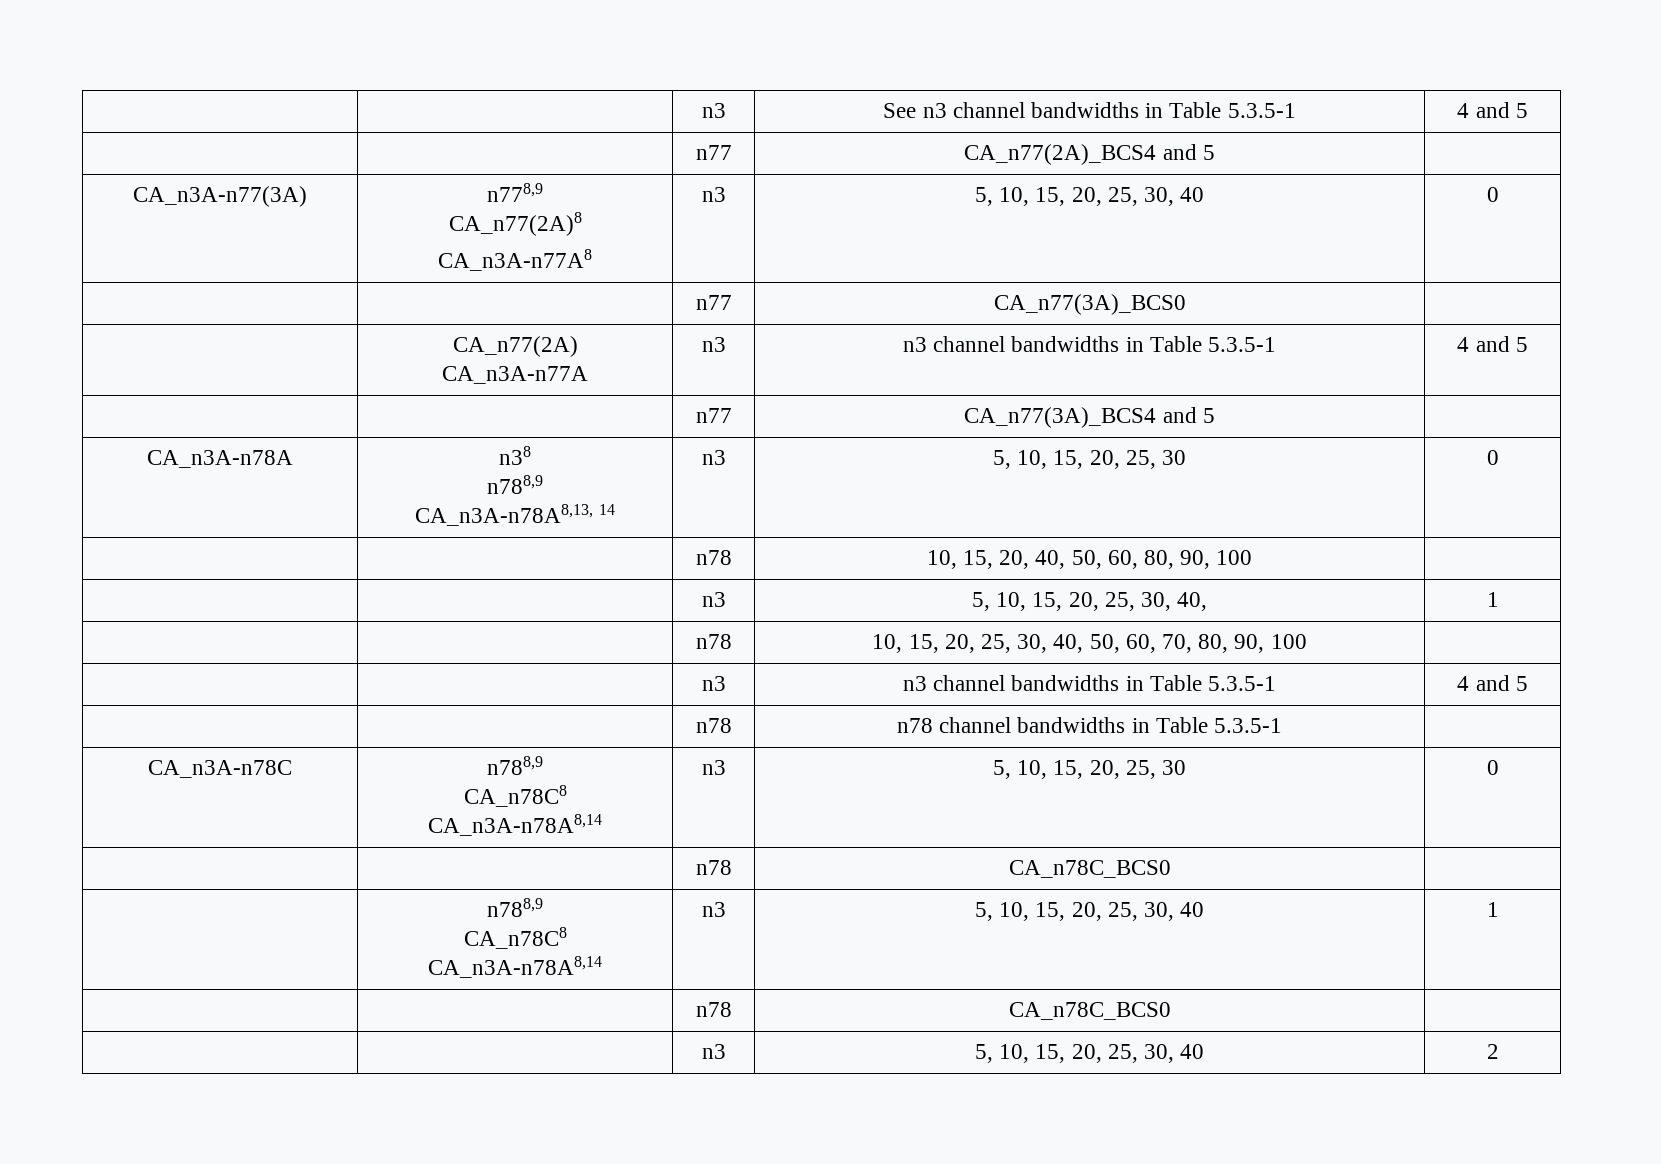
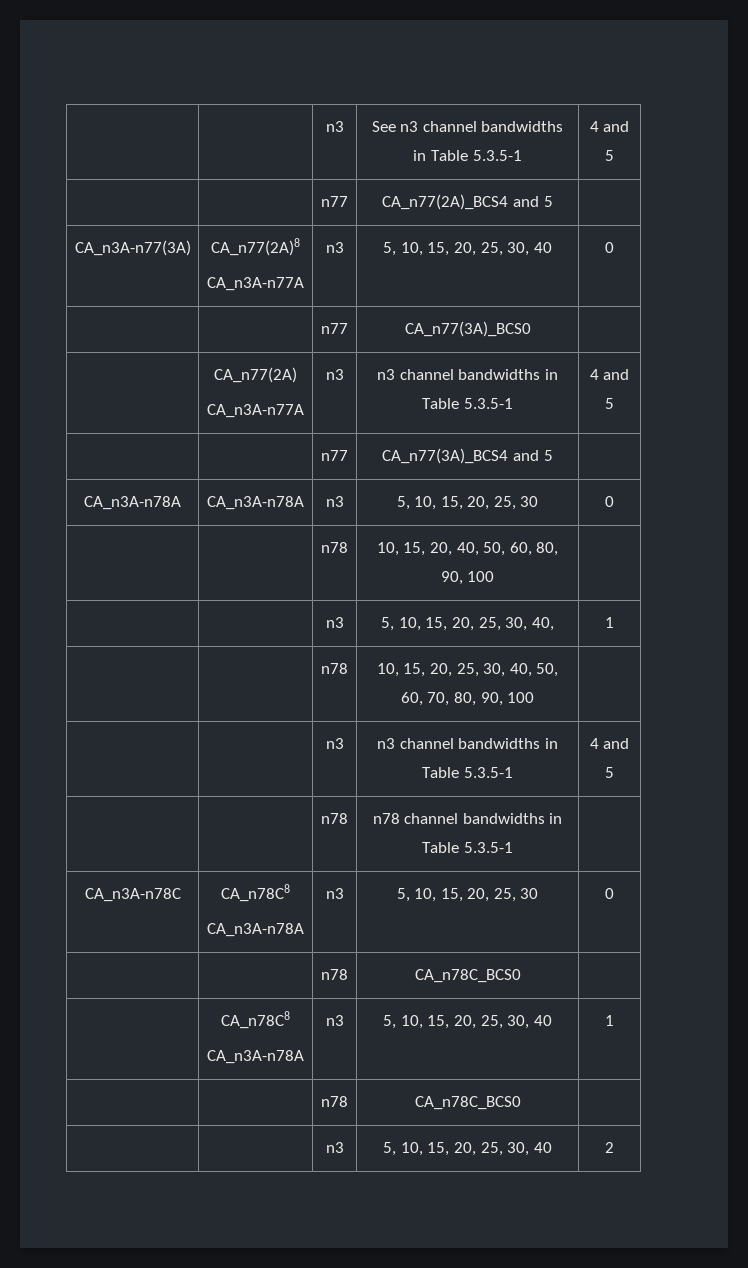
[487,183,543,202] n778,9 // -> (191, 248) none
[438,249,592,271] CA_n3A-n77A8 -> [207,277,304,291] CA_n3A-n77A
[499,446,531,465] [487,475,543,494] [414,504,616,526] n38 // n788,9 // CA_n3A-n78A8,13, 14 -> [207,496,304,510] CA_n3A-n78A
[487,756,543,775] [463,785,567,807] [428,814,602,836] n788,9 // CA_n78C8 // CA_n3A-n78A8,14 -> [221,884,290,902] [207,923,304,937] CA_n78C8 // CA_n3A-n78A
[487,898,543,917] [463,927,567,949] [428,956,602,978] n788,9 // CA_n78C8 // CA_n3A-n78A8,14 -> [221,1011,290,1029] [207,1050,304,1064] CA_n78C8 // CA_n3A-n78A

